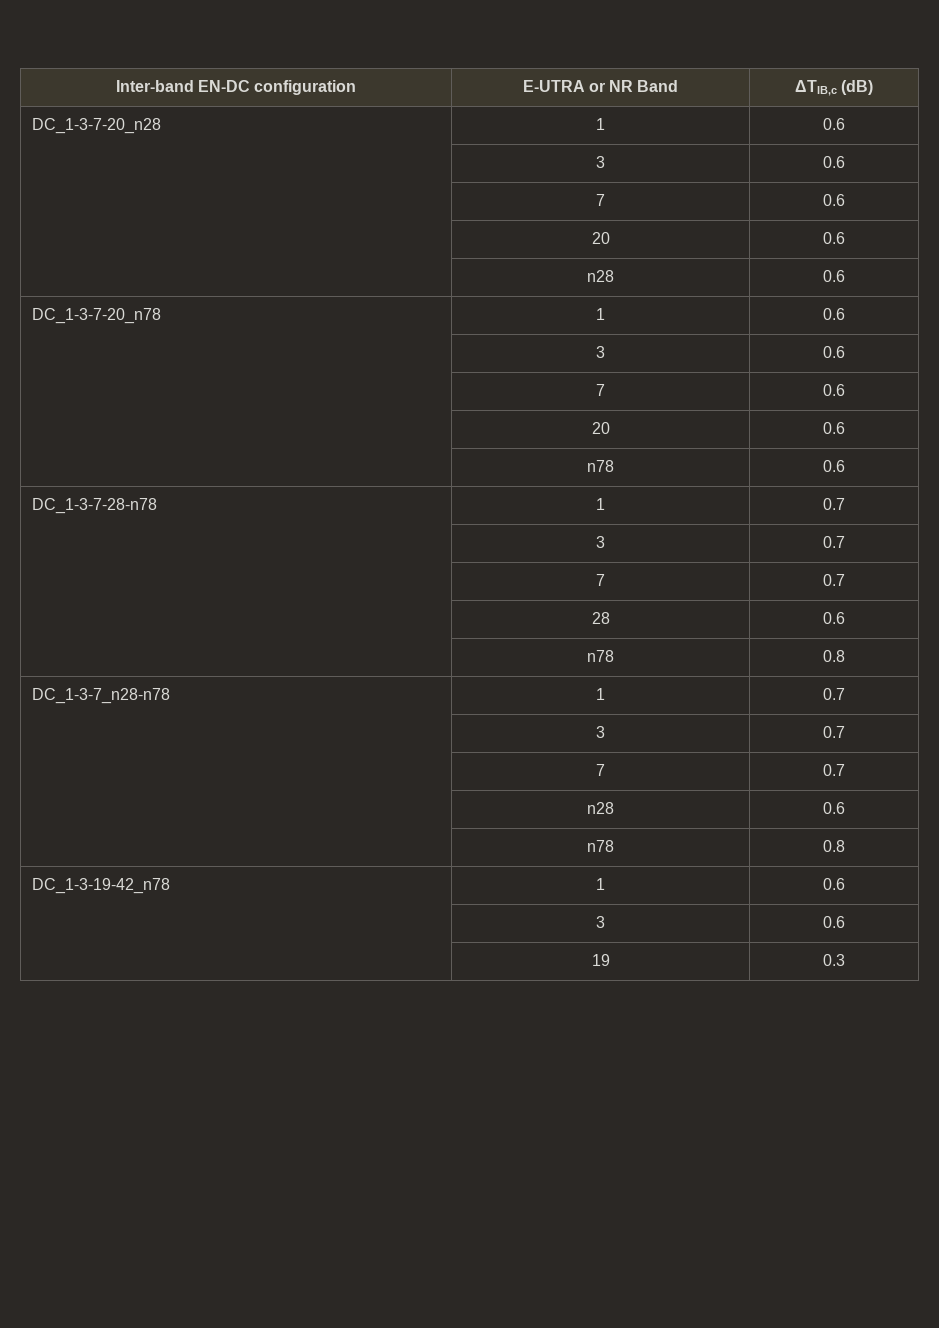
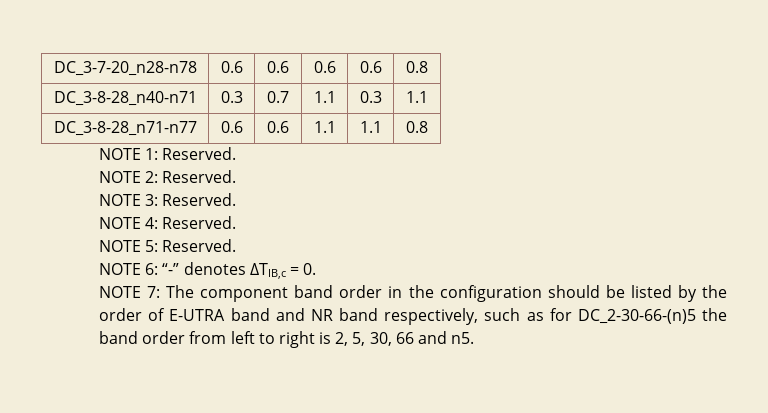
[115,80,357,95] [522,80,679,92] [794,80,874,96] [32,118,162,134] [596,118,605,130] [823,118,845,130] [596,156,605,168] [823,156,845,168] [596,194,605,206] [823,194,845,206] [591,232,610,244] [823,232,845,244] [587,270,614,282] [823,270,845,282] [32,308,162,324] [596,308,605,320] [823,308,845,320] [596,346,605,358] [823,346,845,358] [596,384,605,396] [823,384,845,396] [591,422,610,434] [823,422,845,434] [587,460,614,472] [823,460,845,472] [32,498,158,514] [596,498,605,510] [823,498,845,510] [596,536,605,548] [823,536,845,548] [596,574,605,586] [823,574,845,586] [591,612,610,624] [823,612,845,624] [587,650,614,662] [823,650,845,662] [32,688,171,704] [596,688,605,700] [823,688,845,700] [596,726,605,738] [823,726,845,738] [596,764,605,776] [823,764,845,776] [587,802,614,814] [823,802,845,814] [587,840,614,852] [823,840,845,852] [32,878,171,894] [596,878,605,890] [823,878,845,890] [596,916,605,928] [823,916,845,928] [591,954,610,966] [823,954,845,966] Inter-band EN-DC configuration | E-UTRA or NR Band | ΔTIB,c (dB) // DC_1-3-7-20_n28 | 1 | 0.6 // | 3 | 0.6 // | 7 | 0.6 // | 20 | 0.6 // | n28 | 0.6 // DC_1-3-7-20_n78 | 1 | 0.6 // | 3 | 0.6 // | 7 | 0.6 // | 20 | 0.6 // | n78 | 0.6 // DC_1-3-7-28-n78 | 1 | 0.7 // | 3 | 0.7 // | 7 | 0.7 // | 28 | 0.6 // | n78 | 0.8 // DC_1-3-7_n28-n78 | 1 | 0.7 // | 3 | 0.7 // | 7 | 0.7 // | n28 | 0.6 // | n78 | 0.8 // DC_1-3-19-42_n78 | 1 | 0.6 // | 3 | 0.6 // | 19 | 0.3 -> [53,61,197,76] [220,61,243,73] [267,61,289,73] [313,61,336,73] [359,61,382,73] [406,61,428,73] [53,91,197,106] [220,91,243,103] [267,91,289,103] [313,91,336,103] [359,91,382,103] [406,91,428,103] [53,121,197,136] [220,121,243,133] [267,121,289,133] [313,121,336,133] [359,121,382,133] [406,121,428,133] [99,147,237,160] [99,170,237,183] [99,193,237,206] [99,216,237,229] [99,239,237,252] [99,262,317,279] [99,285,727,302] [99,308,728,325] [99,331,475,348] DC_3-7-20_n28-n78 | 0.6 | 0.6 | 0.6 | 0.6 | 0.8 // DC_3-8-28_n40-n71 | 0.3 | 0.7 | 1.1 | 0.3 | 1.1 // DC_3-8-28_n71-n77 | 0.6 | 0.6 | 1.1 | 1.1 | 0.8 // NOTE 1: Reserved. // NOTE 2: Reserved. // NOTE 3: Reserved. // NOTE 4: Reserved. // NOTE 5: Reserved. // NOTE 6: “-” denotes ΔTIB,c = 0. // NOTE 7: The component band order in the configuration should be listed by the order of E-UTRA band and NR band respectively, such as for DC_2-30-66-(n)5 the band order from left to right is 2, 5, 30, 66 and n5.

